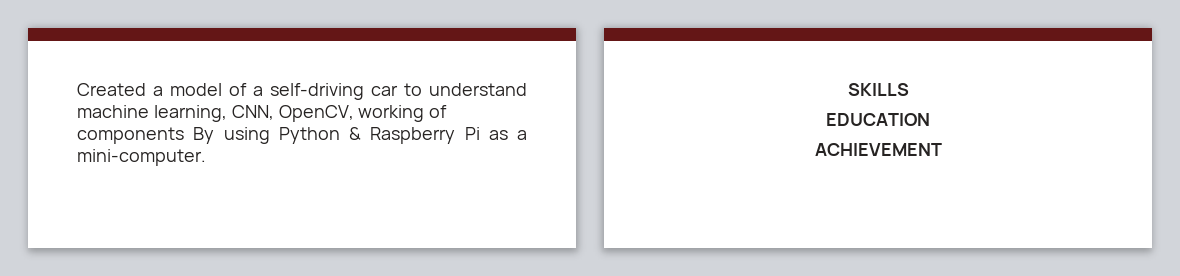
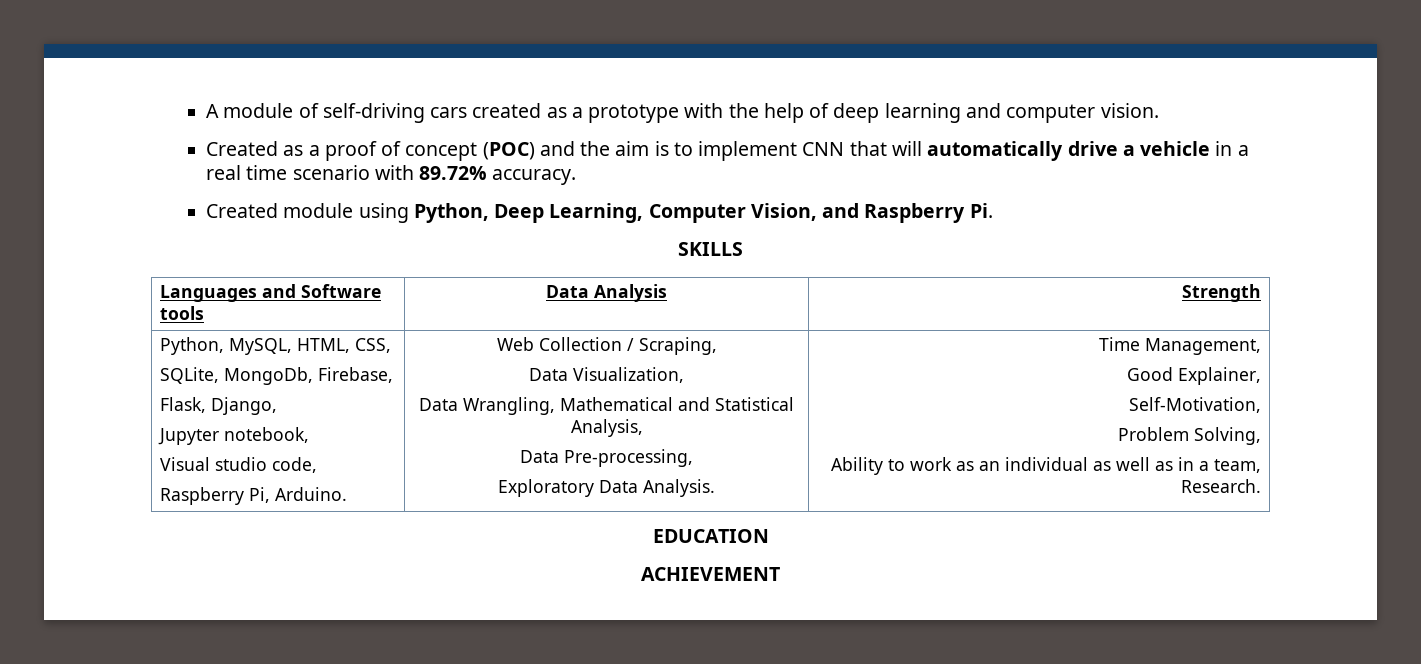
[77,83,527,100] [77,105,448,122] [77,127,527,144] [77,149,206,166] [847,83,909,96] Created a model of a self-driving car to understand machine learning, CNN, OpenCV, working of components By using Python & Raspberry Pi as a mini-computer. // SKILLS -> [206,103,1159,123] [206,141,1249,161] [206,165,577,185] [206,203,993,223] [678,242,743,256] [159,284,381,302] [159,306,204,320] [546,284,667,302] [1182,284,1262,302] [159,337,391,355] [159,367,393,385] [159,397,277,415] [157,427,309,445] [159,457,317,473] [159,487,347,505] [496,337,717,355] [529,367,684,383] [418,397,794,415] [570,419,643,437] [520,449,693,467] [497,479,715,497] [1099,337,1262,355] [1127,367,1262,385] [1129,397,1262,413] [1118,427,1262,445] [831,457,1262,475] [1181,479,1262,493] A module of self-driving cars created as a prototype with the help of deep learning and computer vision. // Created as a proof of concept (POC) and the aim is to implement CNN that will automatically drive a vehicle in a real time scenario with 89.72% accuracy. // Created module using Python, Deep Learning, Computer Vision, and Raspberry Pi. // SKILLS // Languages and Software tools | Data Analysis | Strength // Python, MySQL, HTML, CSS, // SQLite, MongoDb, Firebase, // Flask, Django, // Jupyter notebook, // Visual studio code, // Raspberry Pi, Arduino. | Web Collection / Scraping, // Data Visualization, // Data Wrangling, Mathematical and Statistical Analysis, // Data Pre-processing, // Exploratory Data Analysis. | Time Management, // Good Explainer, // Self-Motivation, // Problem Solving, // Ability to work as an individual as well as in a team, Research.

